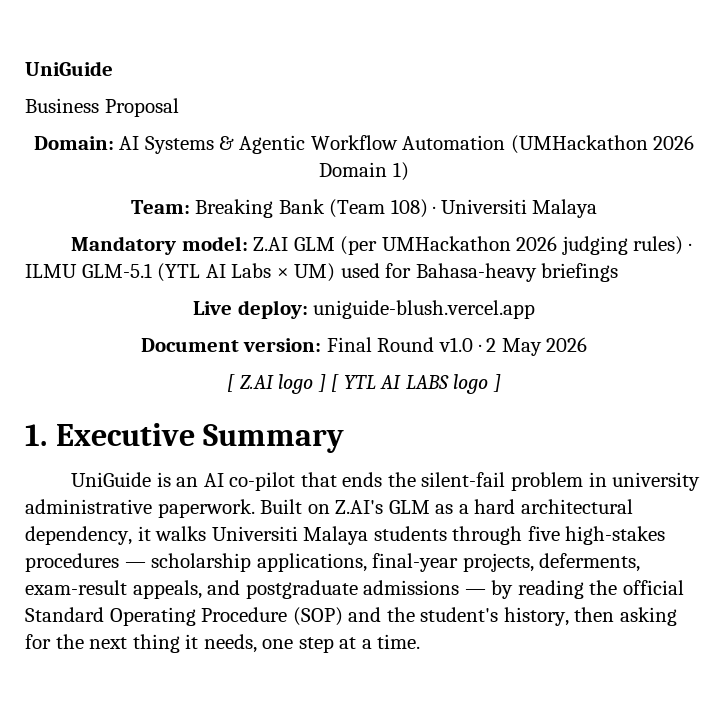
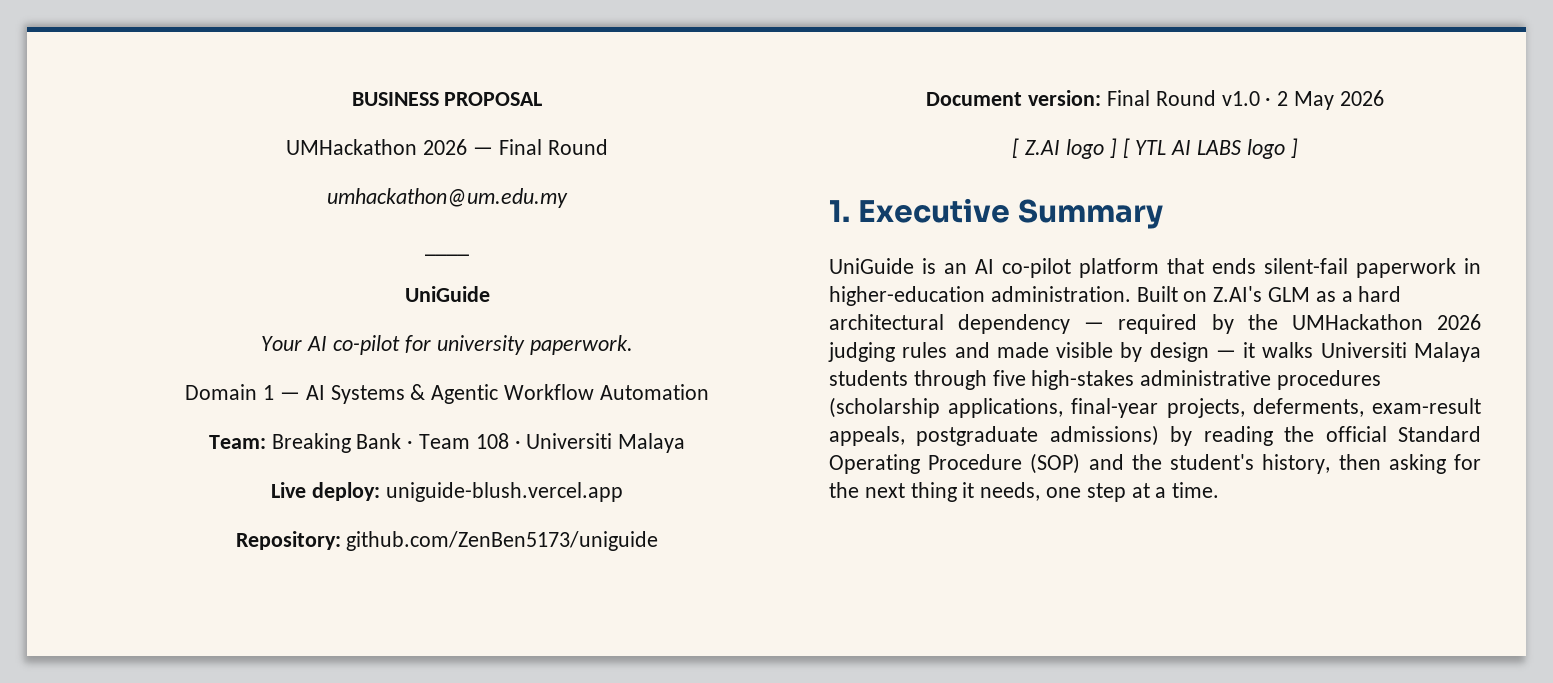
[25,61,113,76] [25,98,179,117] [33,136,114,150] UniGuide // Business Proposal // Domain: -> [351,92,543,106] [286,139,608,155] [327,188,568,208] [425,253,469,256] [404,286,490,302] [261,335,633,355] [185,384,300,400] BUSINESS PROPOSAL // UMHackathon 2026 — Final Round // umhackathon@um.edu.my // ____ // UniGuide // Your AI co-pilot for university paperwork. // Domain 1 —
[510,135,695,154] [319,162,409,181] (UMHackathon 2026 Domain 1) -> (709, 392) none
[329,199,428,218] (Team 108) -> [407,433,509,449] · Team 108
[71,236,692,255] [25,263,619,282] // Mandatory model: Z.AI GLM (per UMHackathon 2026 judging rules) · ILMU GLM-5.1 (YTL AI Labs × UM) used for Bahasa-heavy briefings -> (686, 443) none
(536, 309) none -> [235,531,659,551] // Repository: github.com/ZenBen5173/uniguide
(296, 481) none -> [1079,258,1159,278] platform
[387,472,701,491] [25,499,255,518] the silent-fail problem in university administrative paperwork. -> [1264,258,1481,278] [829,286,1131,306] silent-fail paperwork in higher-education administration.
[25,526,132,545] dependency, -> [958,314,1481,334] [828,342,1236,362] dependency — required by the UMHackathon 2026 judging rules and made visible by design —
[25,553,252,572] procedures — scholarship -> [1140,370,1382,390] [829,397,940,418] administrative procedures (scholarship
[207,580,486,599] and postgraduate admissions — -> [916,425,1159,446] postgraduate admissions)

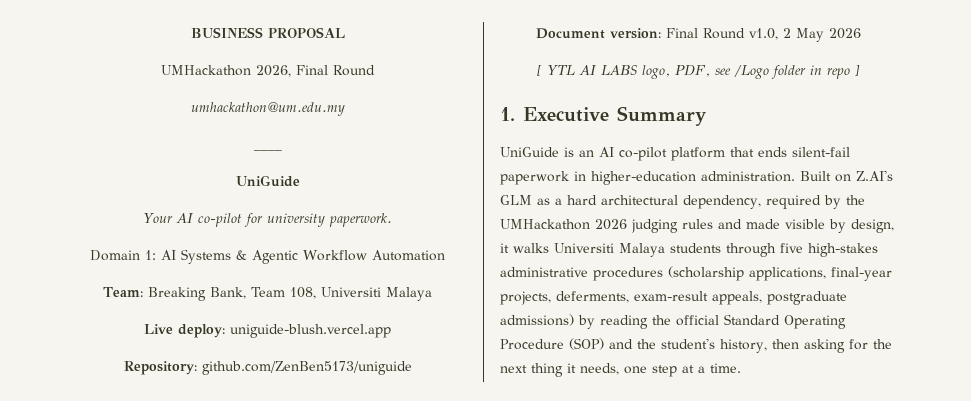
[423,139,493,155] 2026 — -> [256,65,291,77] 2026,
[263,385,300,400] 1 — -> [145,250,156,260] 1:
[356,433,521,449] Bank · Team 108 · -> [209,287,317,299] Bank, Team 108,
[1221,91,1272,106] v1.0 · -> [749,28,778,40] v1.0,
[1025,138,1285,159] Z.AI logo ] [ YTL AI LABS logo -> [547,65,850,79] YTL AI LABS logo, PDF, see /Logo folder in repo
[958,314,1105,334] dependency — -> [683,195,761,209] dependency,
[1149,342,1236,362] design — -> [851,219,894,233] design,

